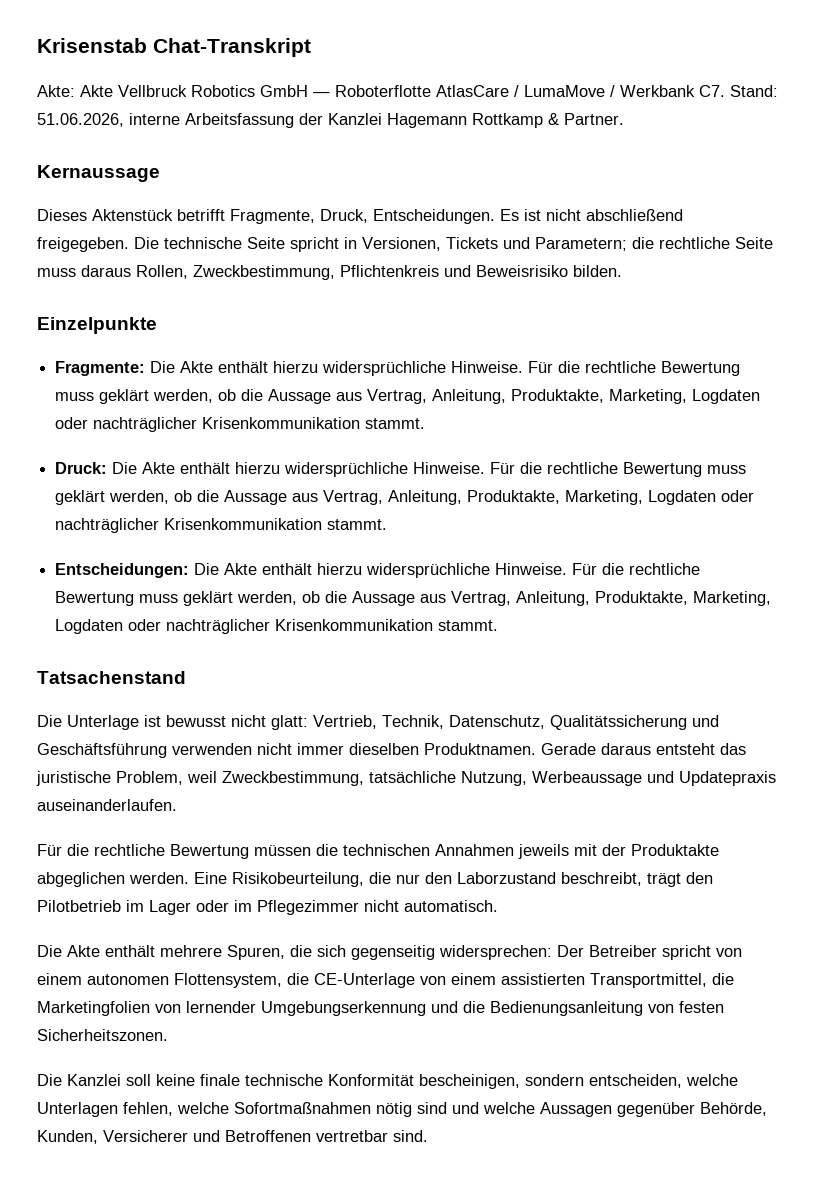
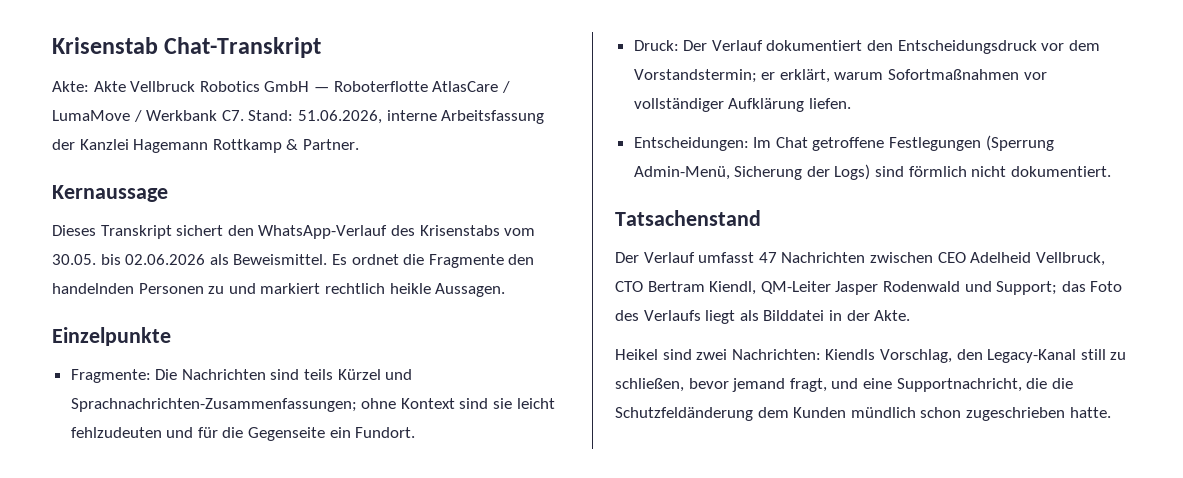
[92,209,683,224] [37,237,773,252] [37,265,622,280] [37,317,157,334] [55,361,741,376] [55,389,761,404] [55,417,426,432] [55,462,747,477] [55,490,755,505] [55,518,388,533] [55,563,701,578] [55,591,772,606] [55,619,499,634] [37,671,186,684] [37,715,719,730] [37,743,746,758] [36,771,776,786] [37,799,177,811] [37,844,719,859] [37,872,713,887] [37,900,498,915] [37,945,742,960] [37,973,734,988] [37,1001,724,1016] [37,1029,168,1041] [37,1074,738,1089] [37,1102,767,1117] [37,1130,428,1144] Aktenstück betrifft Fragmente, Druck, Entscheidungen. Es ist nicht abschließend freigegeben. Die technische Seite spricht in Versionen, Tickets und Parametern; die rechtliche Seite muss daraus Rollen, Zweckbestimmung, Pflichtenkreis und Beweisrisiko bilden. // Einzelpunkte // Fragmente: Die Akte enthält hierzu widersprüchliche Hinweise. Für die rechtliche Bewertung muss geklärt werden, ob die Aussage aus Vertrag, Anleitung, Produktakte, Marketing, Logdaten oder nachträglicher Krisenkommunikation stammt. // Druck: Die Akte enthält hierzu widersprüchliche Hinweise. Für die rechtliche Bewertung muss geklärt werden, ob die Aussage aus Vertrag, Anleitung, Produktakte, Marketing, Logdaten oder nachträglicher Krisenkommunikation stammt. // Entscheidungen: Die Akte enthält hierzu widersprüchliche Hinweise. Für die rechtliche Bewertung muss geklärt werden, ob die Aussage aus Vertrag, Anleitung, Produktakte, Marketing, Logdaten oder nachträglicher Krisenkommunikation stammt. // Tatsachenstand // Die Unterlage ist bewusst nicht glatt: Vertrieb, Technik, Datenschutz, Qualitätssicherung und Geschäftsführung verwenden nicht immer dieselben Produktnamen. Gerade daraus entsteht das juristische Problem, weil Zweckbestimmung, tatsächliche Nutzung, Werbeaussage und Updatepraxis auseinanderlaufen. // Für die rechtliche Bewertung müssen die technischen Annahmen jeweils mit der Produktakte abgeglichen werden. Eine Risikobeurteilung, die nur den Laborzustand beschreibt, trägt den Pilotbetrieb im Lager oder im Pflegezimmer nicht automatisch. // Die Akte enthält mehrere Spuren, die sich gegenseitig widersprechen: Der Betreiber spricht von einem autonomen Flottensystem, die CE-Unterlage von einem assistierten Transportmittel, die Marketingfolien von lernender Umgebungserkennung und die Bedienungsanleitung von festen Sicherheitszonen. // Die Kanzlei soll keine finale technische Konformität bescheinigen, sondern entscheiden, welche Unterlagen fehlen, welche Sofortmaßnahmen nötig sind und welche Aussagen gegenüber Behörde, Kunden, Versicherer und Betroffenen vertretbar sind. -> [100,225,536,239] [52,254,535,268] [52,283,506,297] [52,327,171,346] [70,369,413,383] [70,398,555,412] [70,427,416,441] [633,40,1100,54] [633,69,1047,83] [633,98,851,112] [633,135,1054,151] [633,164,1111,180] [615,210,761,226] [615,252,1105,266] [615,281,1123,295] [615,310,911,324] [615,349,1127,363] [615,378,1073,392] [615,407,1111,421] Transkript sichert den WhatsApp-Verlauf des Krisenstabs vom 30.05. bis 02.06.2026 als Beweismittel. Es ordnet die Fragmente den handelnden Personen zu und markiert rechtlich heikle Aussagen. // Einzelpunkte // Fragmente: Die Nachrichten sind teils Kürzel und Sprachnachrichten-Zusammenfassungen; ohne Kontext sind sie leicht fehlzudeuten und für die Gegenseite ein Fundort. // Druck: Der Verlauf dokumentiert den Entscheidungsdruck vor dem Vorstandstermin; er erklärt, warum Sofortmaßnahmen vor vollständiger Aufklärung liefen. // Entscheidungen: Im Chat getroffene Festlegungen (Sperrung Admin-Menü, Sicherung der Logs) sind förmlich nicht dokumentiert. // Tatsachenstand // Der Verlauf umfasst 47 Nachrichten zwischen CEO Adelheid Vellbruck, CTO Bertram Kiendl, QM-Leiter Jasper Rodenwald und Support; das Foto des Verlaufs liegt als Bilddatei in der Akte. // Heikel sind zwei Nachrichten: Kiendls Vorschlag, den Legacy-Kanal still zu schließen, bevor jemand fragt, und eine Supportnachricht, die die Schutzfeldänderung dem Kunden mündlich schon zugeschrieben hatte.

